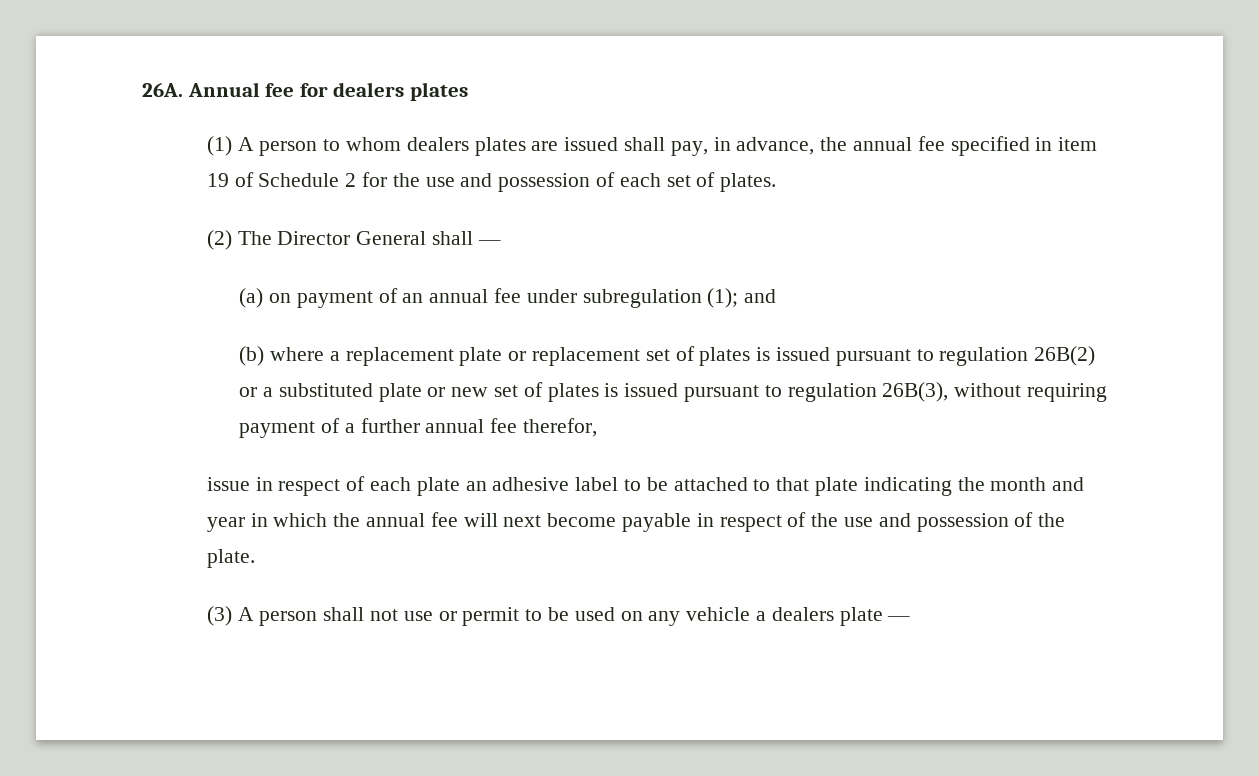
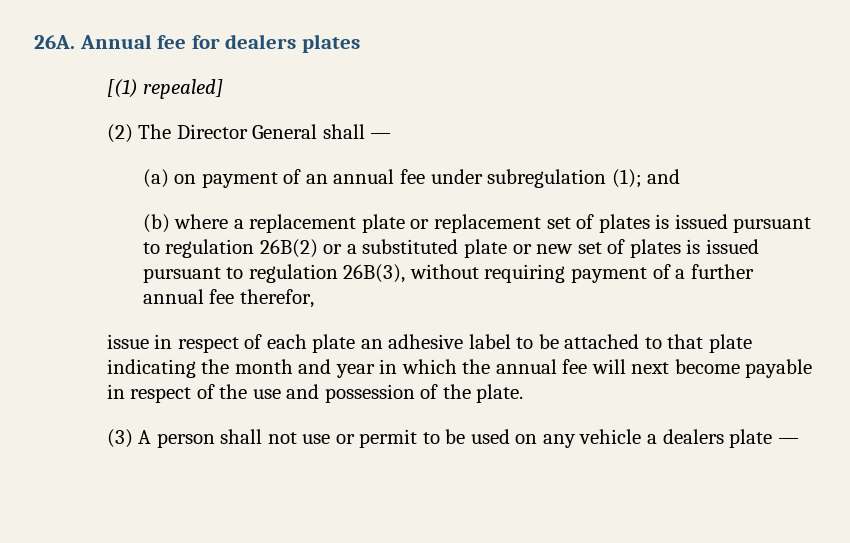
[206,136,1098,156] [206,172,777,192] (1) A person to whom dealers plates are issued shall pay, in advance, the annual fee specified in item 19 of Schedule 2 for the use and possession of each set of plates. -> [106,79,224,99] [(1) repealed]

